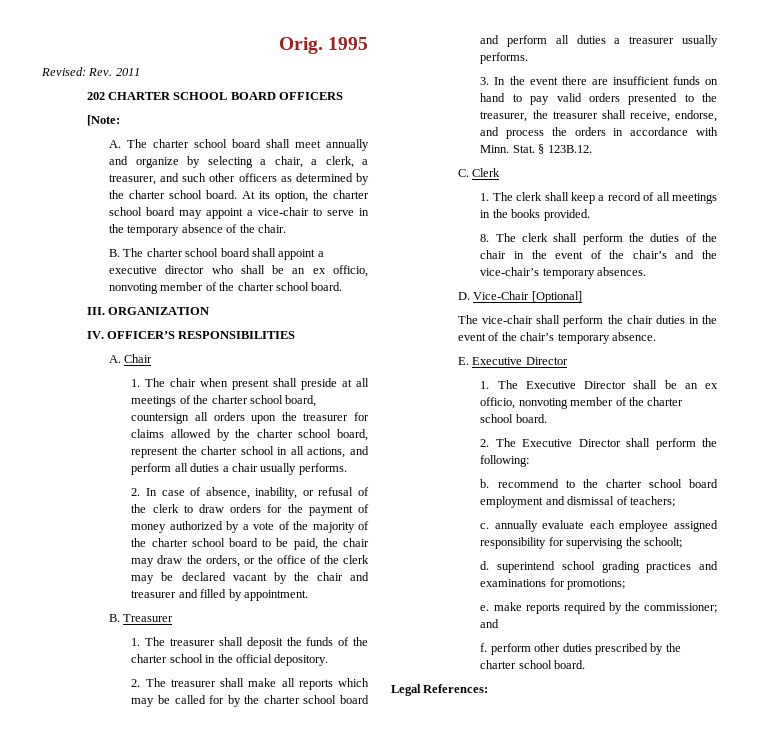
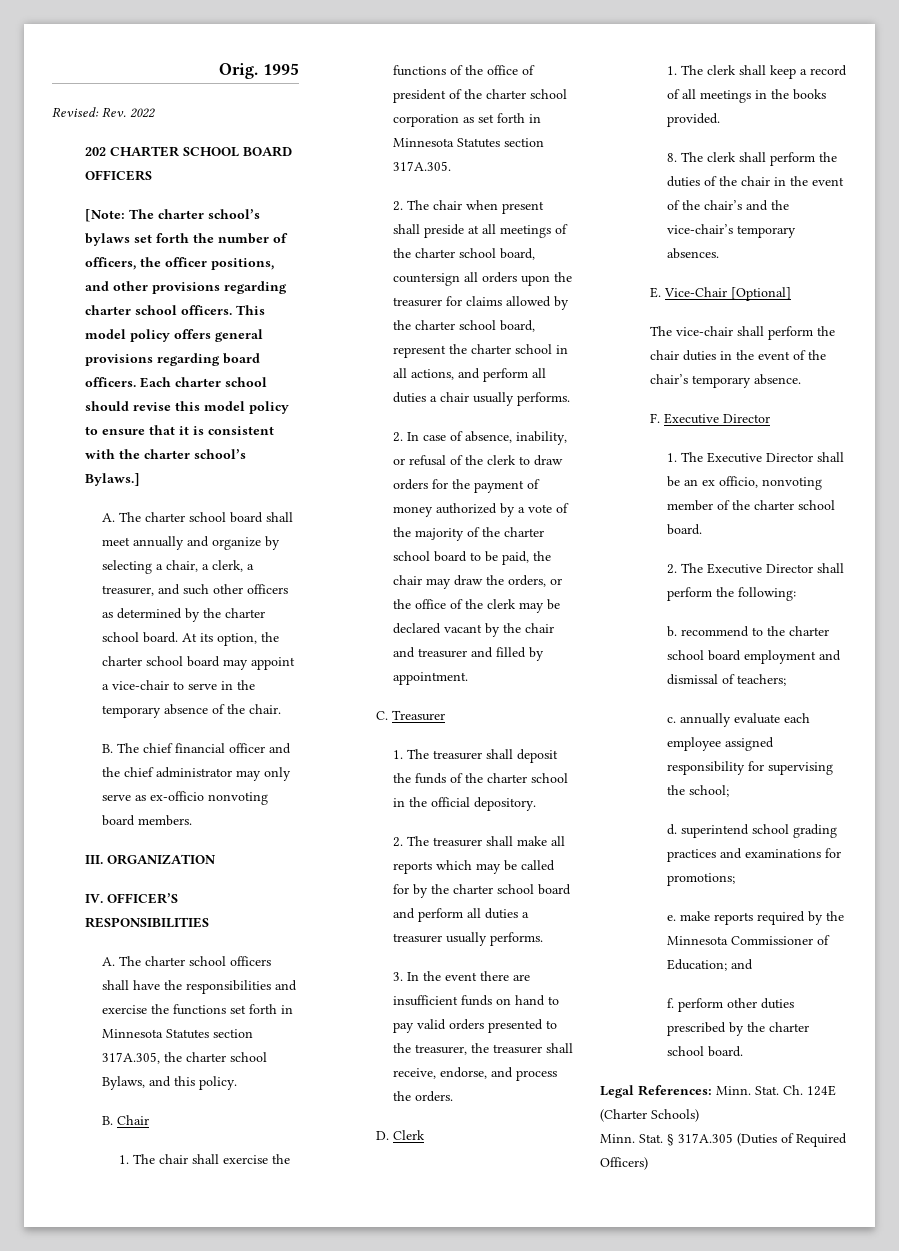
[115,68,140,76] 2011 -> [130,108,156,118] 2022
(120, 120) none -> [129,209,261,219] [85,233,289,246] [85,257,275,270] [85,281,288,294] [85,305,266,315] [85,329,264,342] [85,353,261,366] [85,377,268,388] [85,401,290,414] [85,425,275,435] [85,449,247,459] [85,473,141,486] The charter school’s bylaws set forth the number of officers, the officer positions, and other provisions regarding charter school officers. This model policy offers general provisions regarding board officers. Each charter school should revise this model policy to ensure that it is consistent with the charter school’s Bylaws.]
[146,248,324,260] [109,265,368,277] [109,282,343,294] charter school board shall appoint a executive director who shall be an ex officio, nonvoting member of the charter school board. -> [143,743,292,754] [102,767,292,781] [102,791,269,805] [102,815,193,826] chief financial officer and the chief administrator may only serve as ex-officio nonvoting board members.
[124,354,153,363] [131,379,141,387] Chair // 1. -> [119,956,272,966] [102,980,298,994] [102,1004,294,1015] [102,1029,254,1039] [102,1052,268,1064] [102,1076,238,1090] [102,1115,150,1125] [118,1154,290,1164] [392,65,535,76] [392,89,567,103] [392,113,541,127] [392,138,544,148] [392,161,451,171] [392,201,403,211] The charter school officers shall have the responsibilities and exercise the functions set forth in Minnesota Statutes section 317A.305, the charter school Bylaws, and this policy. // B. Chair // 1. The chair shall exercise the functions of the office of president of the charter school corporation as set forth in Minnesota Statutes section 317A.305. // 2.
[109,614,121,622] B. -> [376,711,389,720] C.
[574,127,718,136] [480,144,592,154] [458,169,470,177] orders in accordance with Minn. Stat. § 123B.12. // C. -> [414,1091,453,1102] [376,1131,390,1140] orders. // D.
[458,292,471,300] D. -> [650,287,662,298] E.
[458,357,470,365] E. -> [650,413,661,423] F.
[643,537,682,548] schoolt; -> [688,785,729,797] school;
[644,603,717,613] commissioner; -> [666,935,830,945] [666,959,727,971] Minnesota Commissioner of Education;
(489, 688) none -> [716,1085,836,1096] [600,1109,699,1122] [600,1133,847,1147] [600,1157,648,1170] Minn. Stat. Ch. 124E (Charter Schools) // Minn. Stat. § 317A.305 (Duties of Required Officers)

